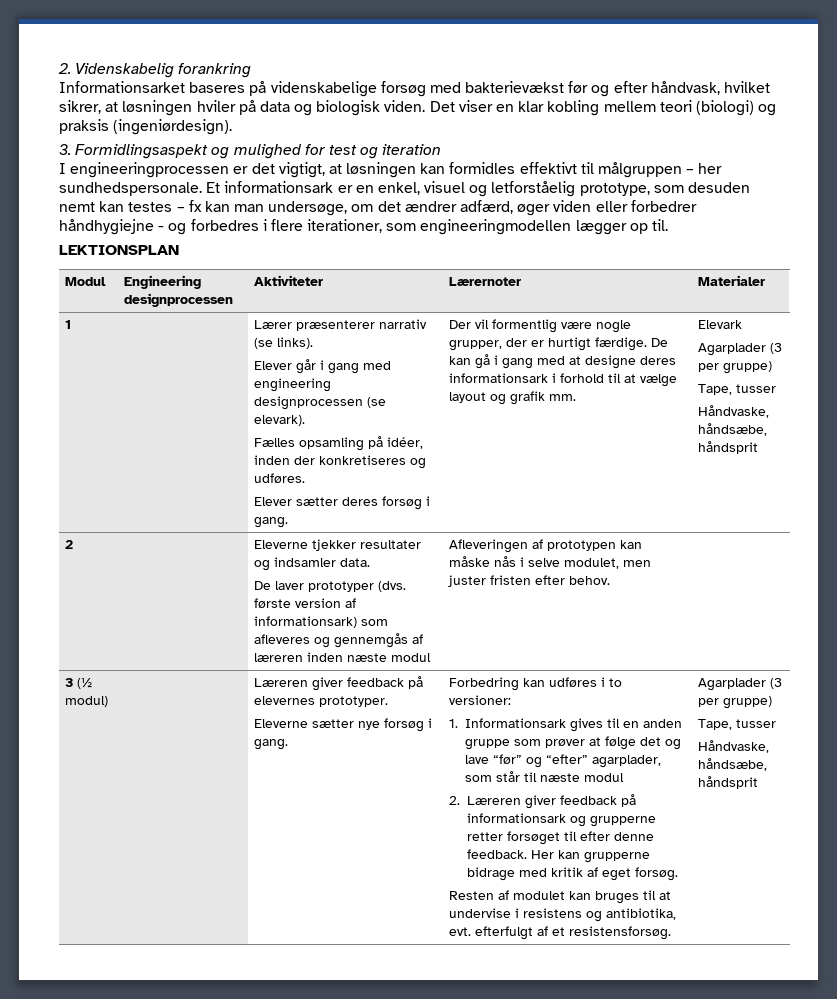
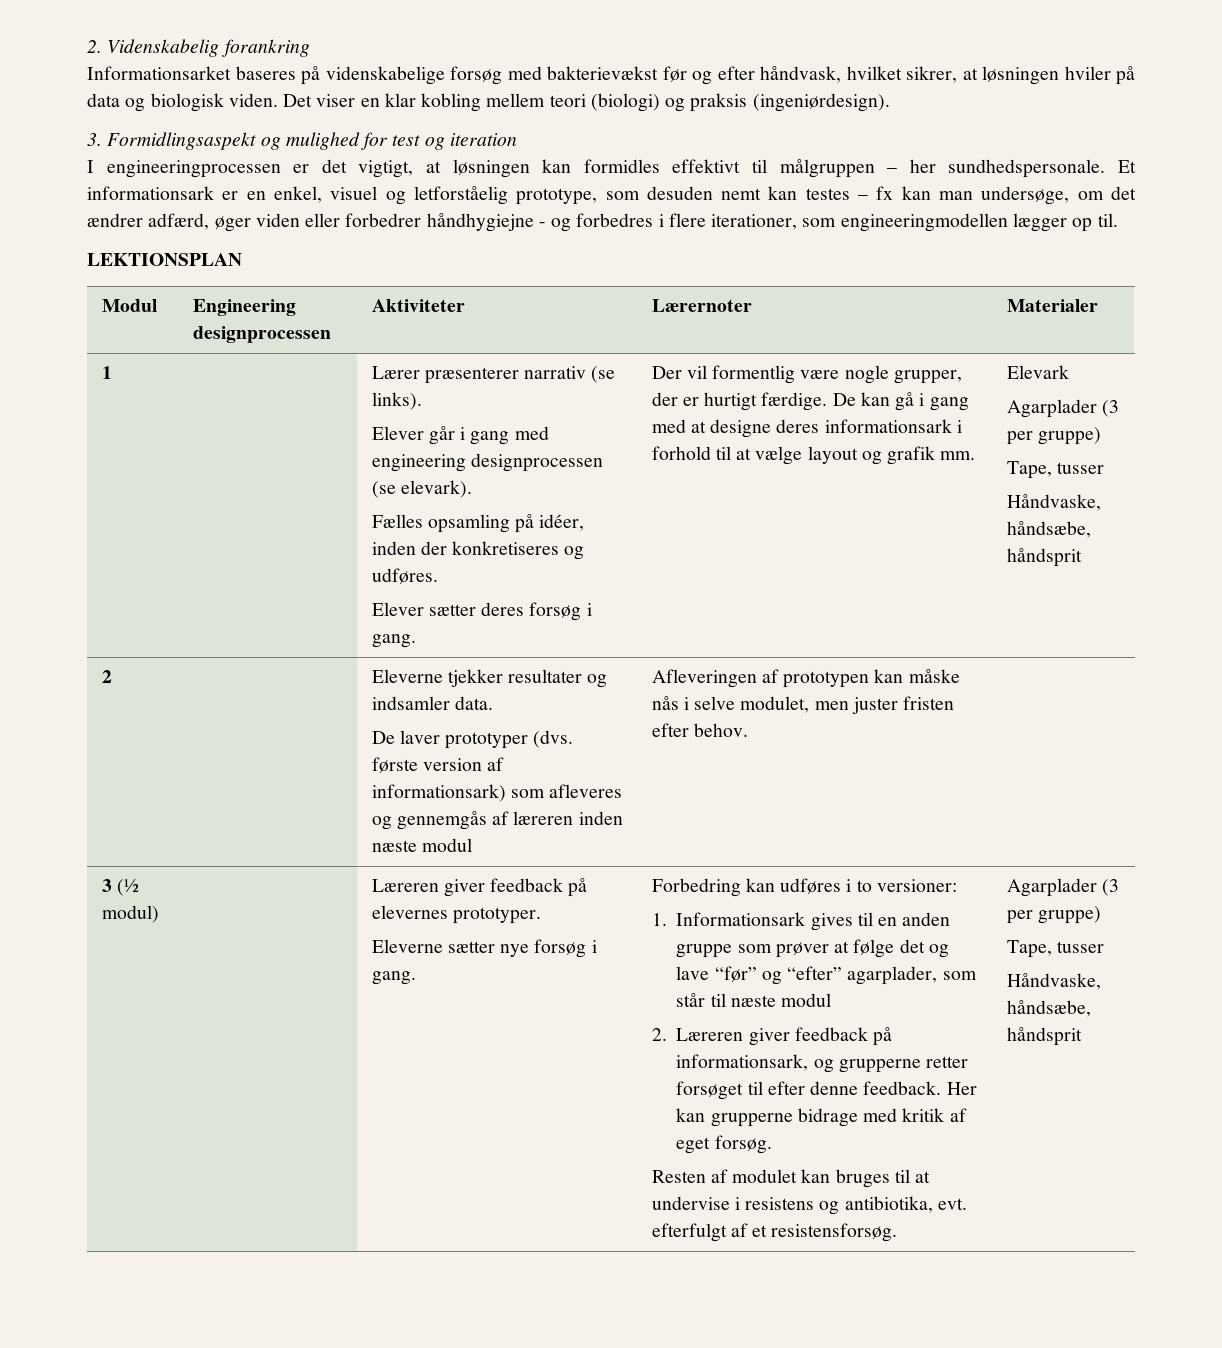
[467,813,567,823] informationsark -> [676,1054,809,1071] informationsark,

